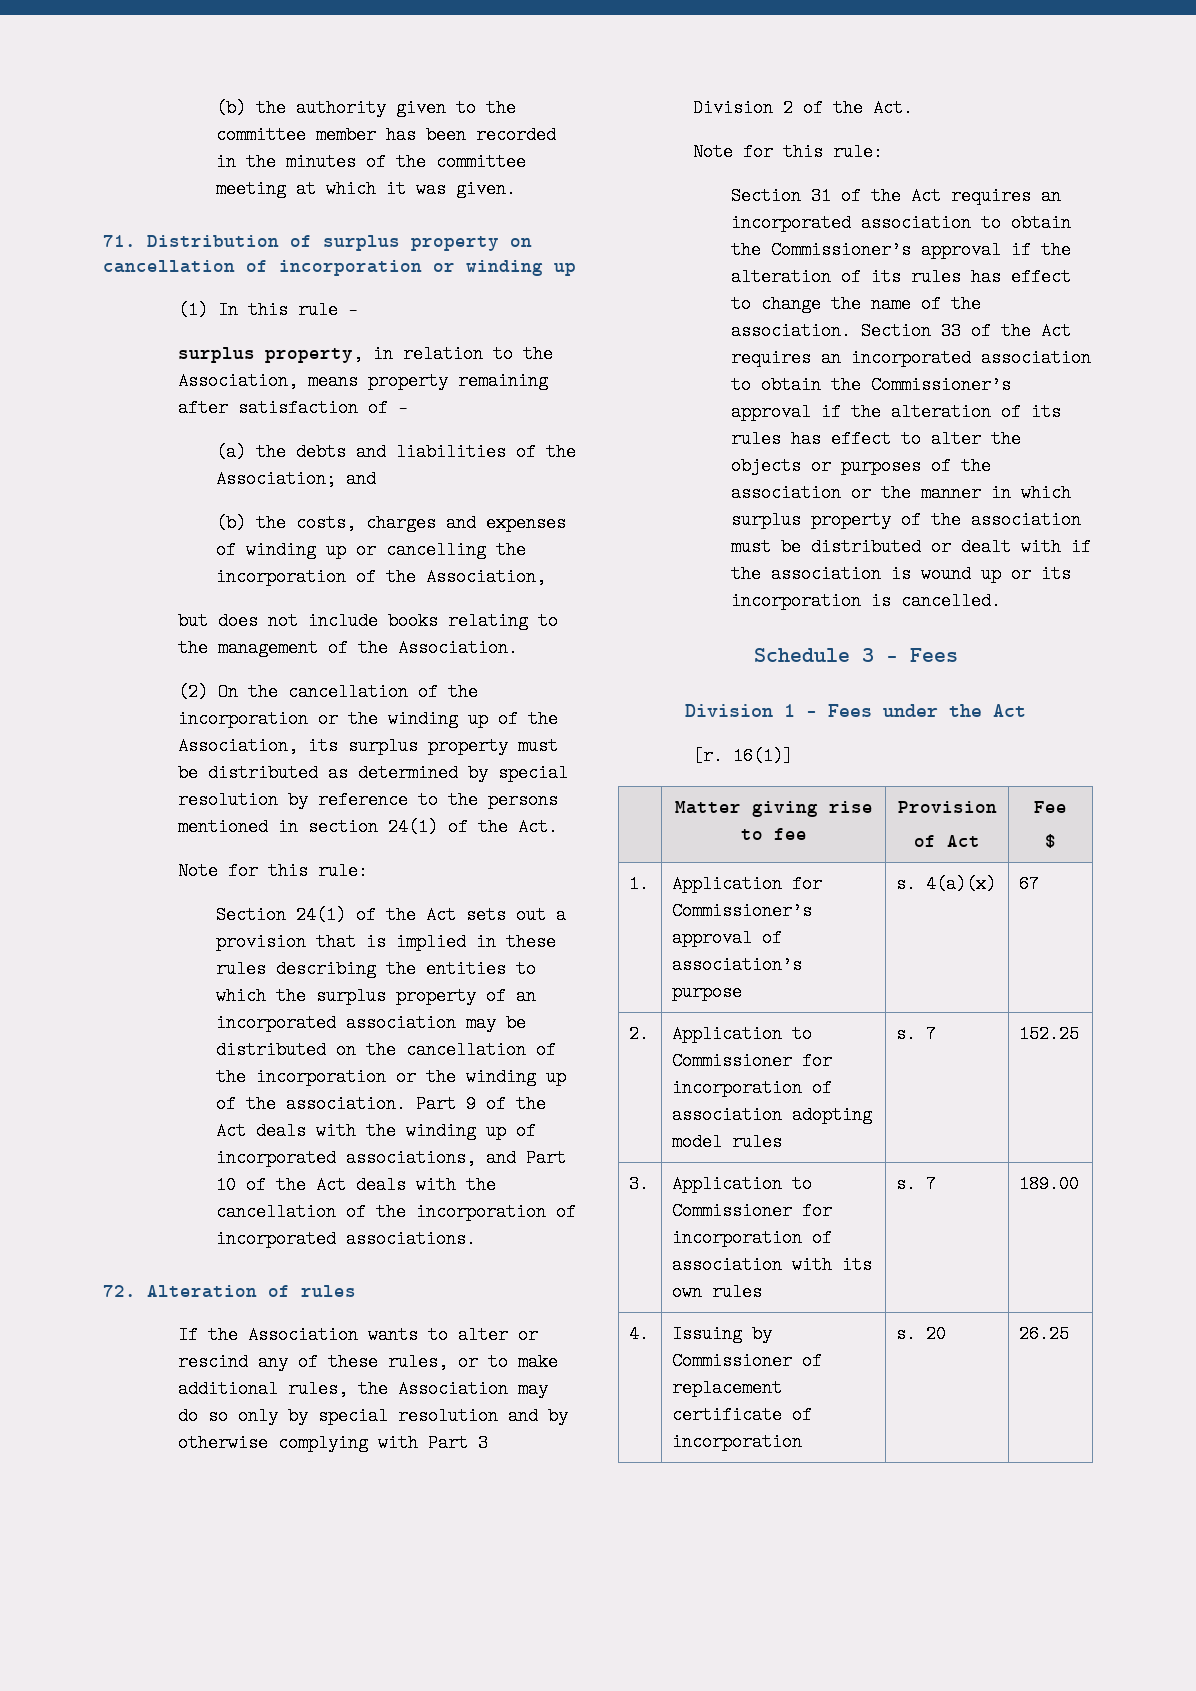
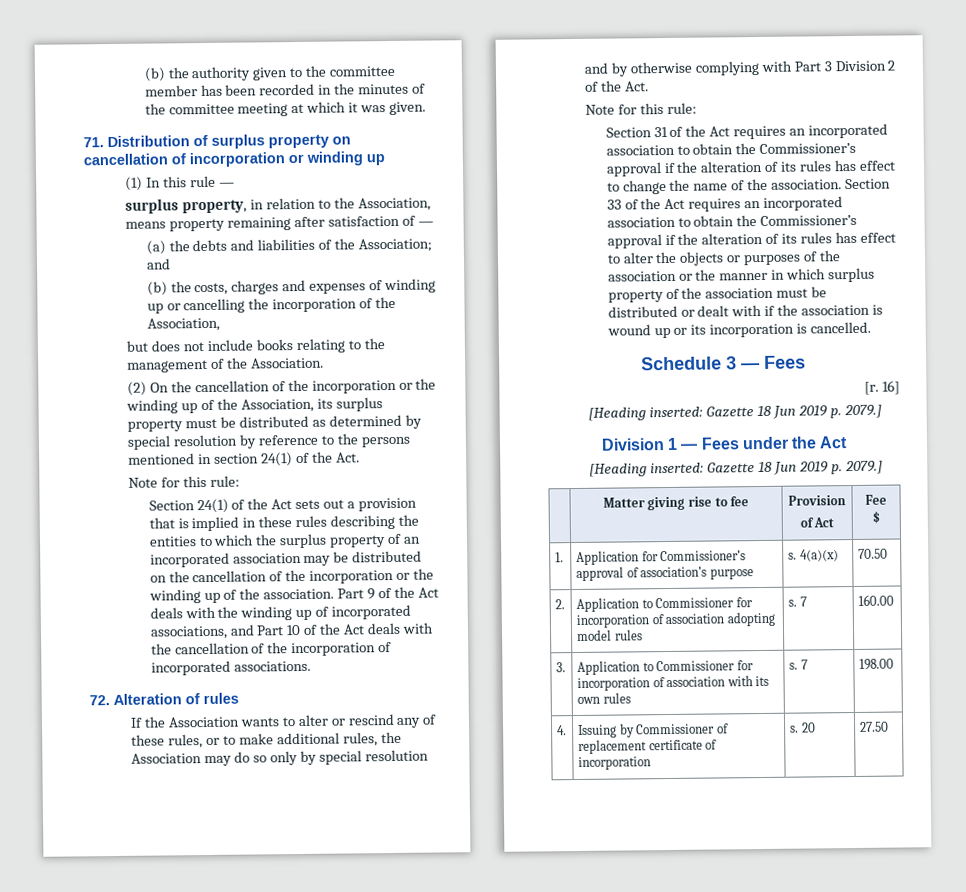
(958, 655) none -> [864,380,900,395] [588,404,882,421] // [r. 16] // [Heading inserted: Gazette 18 Jun 2019 p. 2079.]
[693,747,794,765] [r. 16(1)] -> [589,460,883,477] [Heading inserted: Gazette 18 Jun 2019 p. 2079.]
[1019,875,1040,893] 67 -> [857,548,888,559] 70.50
[1019,1025,1080,1043] 152.25 -> [857,594,894,606] 160.00
[1019,1175,1080,1193] 189.00 -> [858,658,894,670] 198.00
[1019,1325,1070,1343] 26.25 -> [859,721,889,732] 27.50

